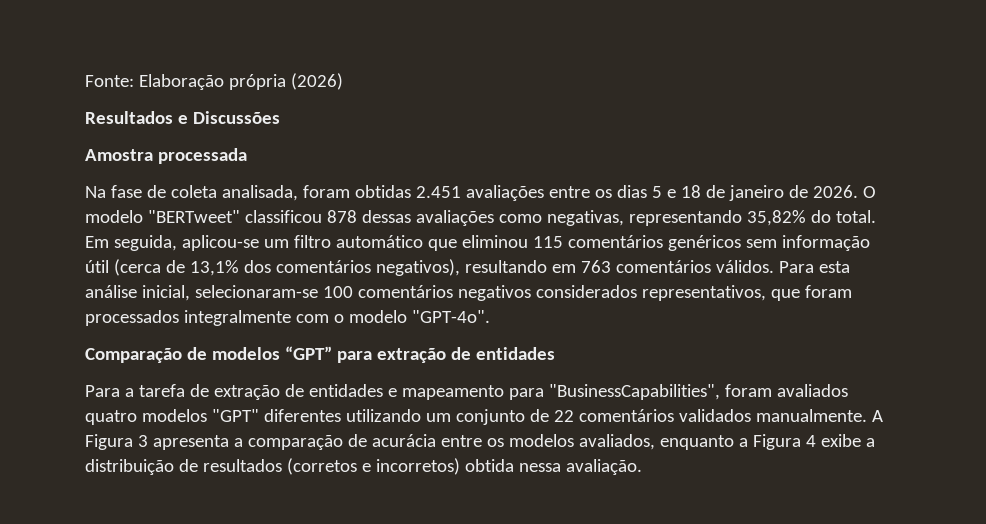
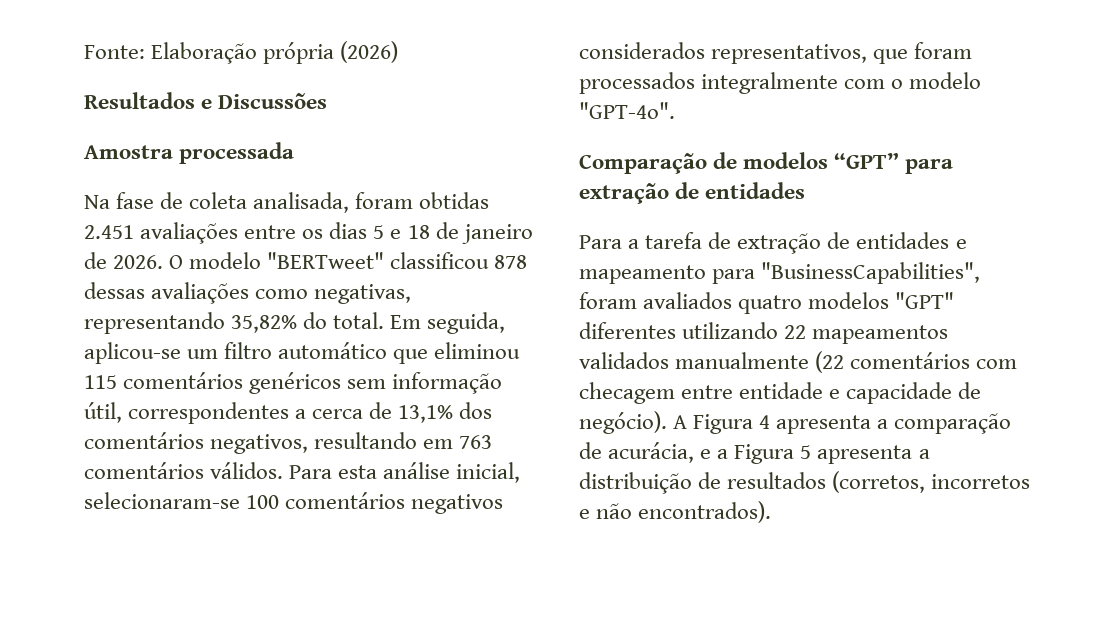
[85,259,161,276] útil (cerca -> [84,402,364,424] útil, correspondentes a cerca
[375,259,460,276] negativos), -> [210,434,309,454] negativos,
[425,409,867,425] um conjunto de 22 comentários validados manualmente. -> [784,325,949,344] [579,351,1018,373] [579,382,982,404] [579,411,667,434] 22 mapeamentos validados manualmente (22 comentários com checagem entre entidade e capacidade de negócio).
[137,435,148,447] 3 -> [759,415,771,429] 4
[371,434,875,450] [85,458,642,475] acurácia entre os modelos avaliados, enquanto a Figura 4 exibe a distribuição de resultados (corretos e incorretos) obtida nessa avaliação. -> [608,442,930,464] [579,471,1031,494] [579,501,772,523] acurácia, e a Figura 5 apresenta a distribuição de resultados (corretos, incorretos e não encontrados).

